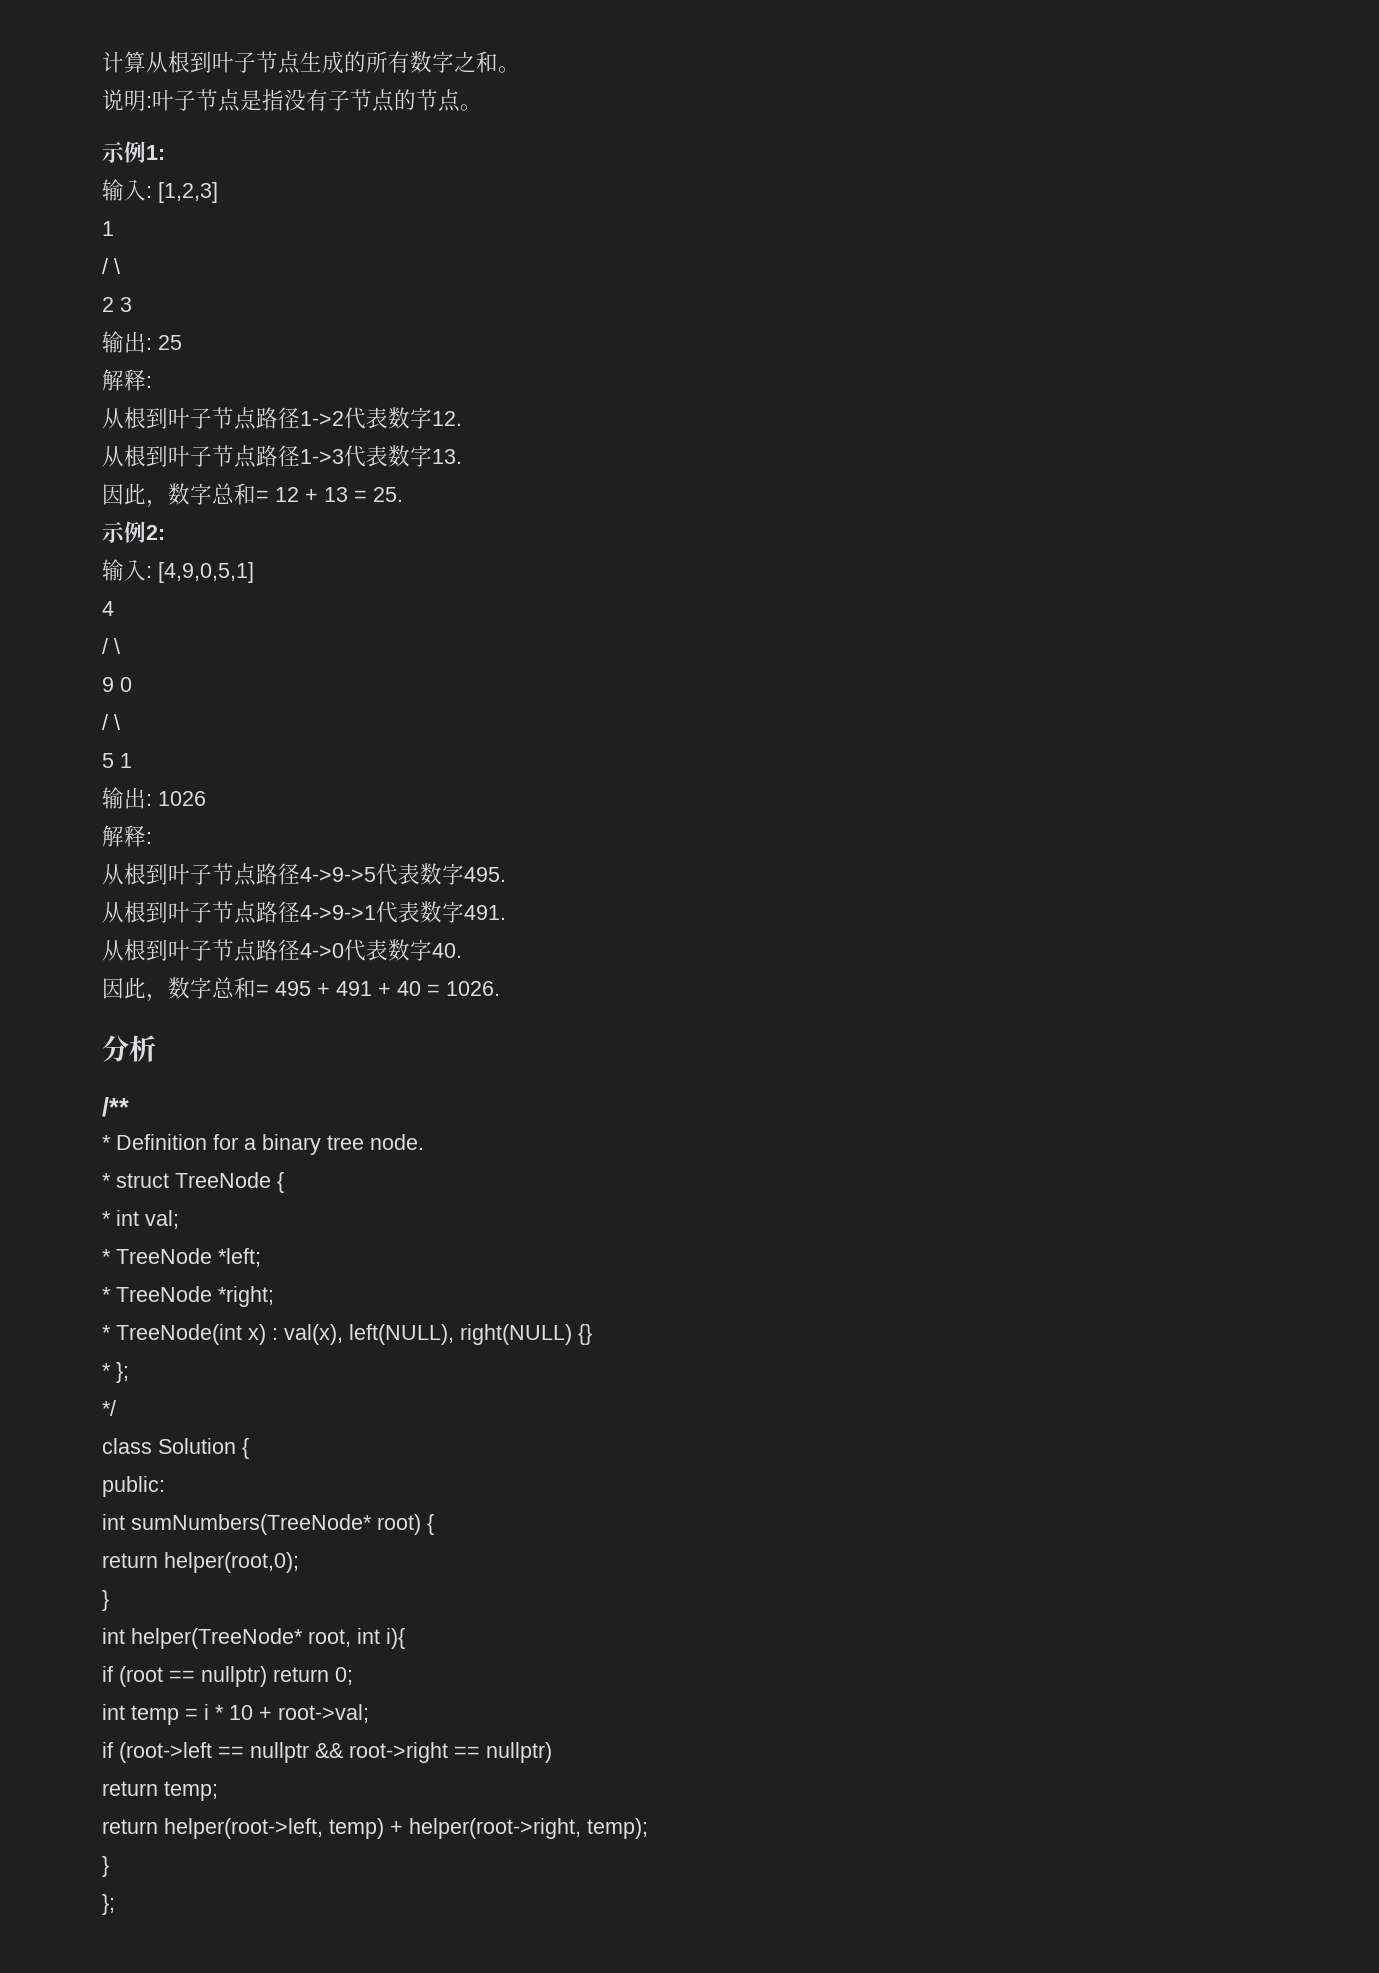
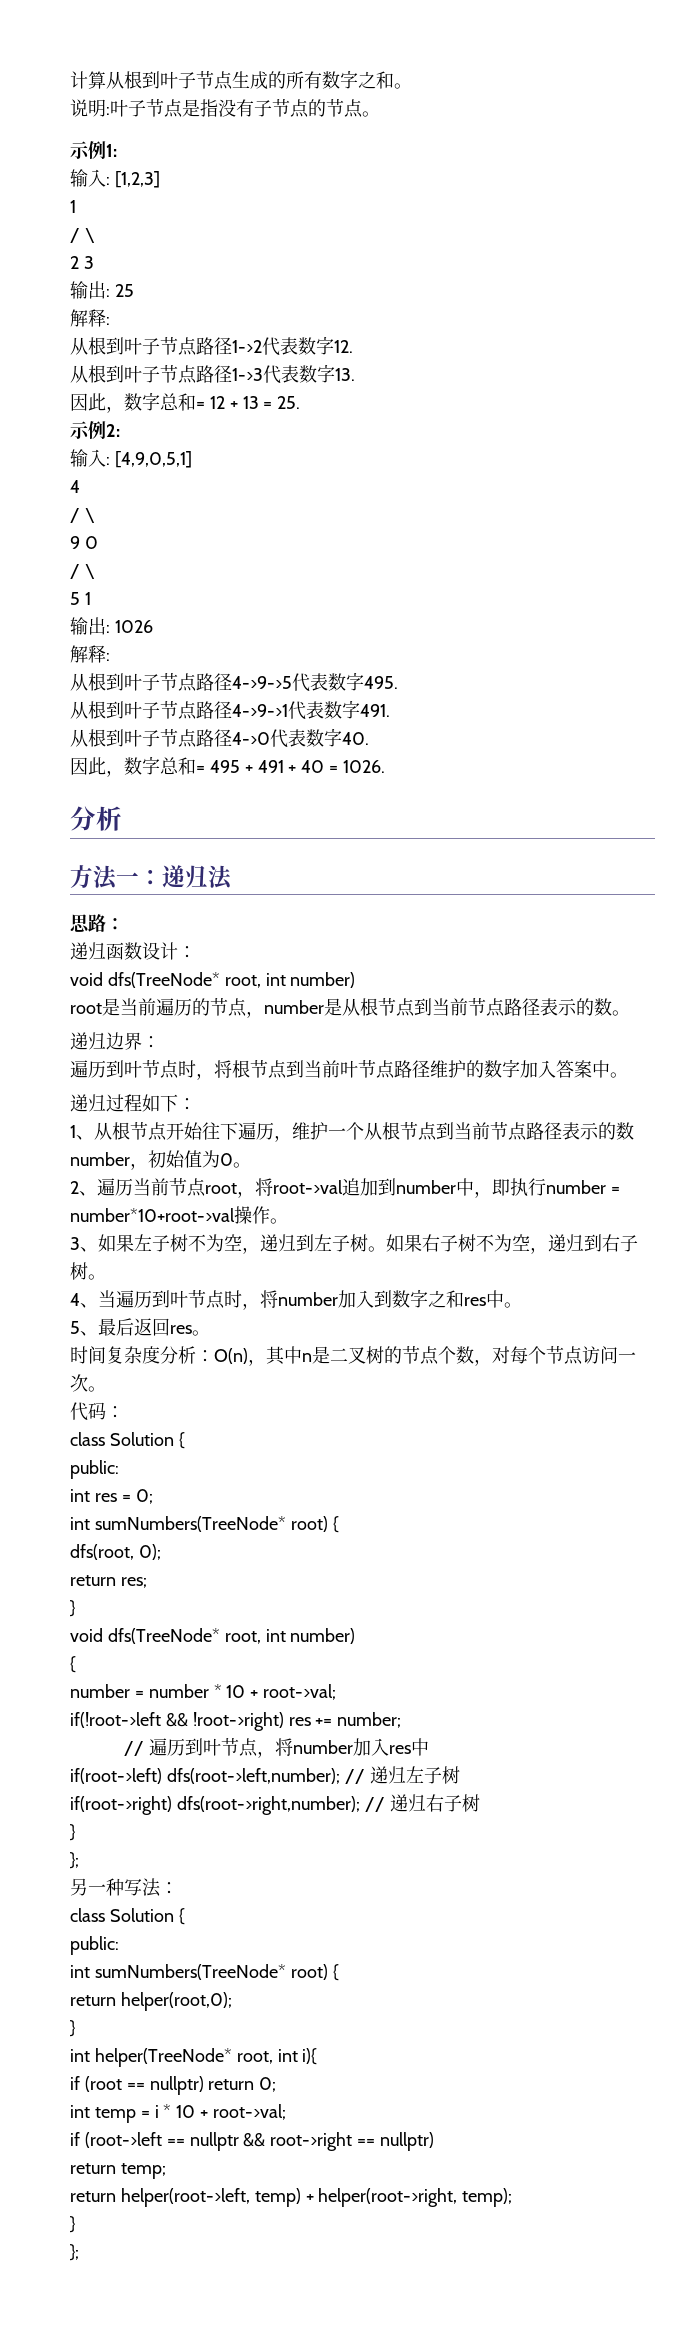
[102,1097,129,1117] [102,1134,424,1155] [102,1172,284,1193] [102,1210,179,1229] [102,1248,261,1267] [102,1286,274,1307] [102,1324,592,1345] [102,1362,129,1383] [102,1400,116,1416] /** // * Definition for a binary tree node. // * struct TreeNode { // * int val; // * TreeNode *left; // * TreeNode *right; // * TreeNode(int x) : val(x), left(NULL), right(NULL) {} // * }; // */ -> [70,865,233,890] [70,914,124,933] [70,942,196,960] [70,972,356,988] [70,998,630,1018] [70,1032,160,1050] [70,1059,628,1080] [70,1094,196,1112] [70,1122,634,1142] [70,1150,251,1170] [70,1178,620,1198] [70,1206,288,1224] [70,1234,638,1254] [70,1262,106,1280] [70,1289,522,1310] [70,1318,210,1336] [70,1346,636,1366] [70,1374,106,1392] [70,1402,124,1421] [70,1432,185,1449] [70,1460,119,1479] [70,1489,153,1504] [70,1516,339,1533] [70,1544,161,1560] [70,1575,147,1588] [70,1600,76,1617] [70,1628,356,1644] [70,1656,76,1673] [70,1684,337,1700] [70,1712,402,1731] [123,1738,429,1758] [70,1766,460,1784] [70,1794,480,1815] [70,1824,76,1841] [70,1852,79,1869] [70,1878,178,1897] 方法一：递归法 // 思路： // 递归函数设计： // void dfs(TreeNode* root, int number) // root是当前遍历的节点，number是从根节点到当前节点路径表示的数。 // 递归边界： // 遍历到叶节点时，将根节点到当前叶节点路径维护的数字加入答案中。 // 递归过程如下： // 1、从根节点开始往下遍历，维护一个从根节点到当前节点路径表示的数number，初始值为0。 // 2、遍历当前节点root，将root->val追加到number中，即执行number = number*10+root->val操作。 // 3、如果左子树不为空，递归到左子树。如果右子树不为空，递归到右子树。 // 4、当遍历到叶节点时，将number加入到数字之和res中。 // 5、最后返回res。 // 时间复杂度分析：O(n)，其中n是二叉树的节点个数，对每个节点访问一次。 // 代码： // class Solution { // public: // int res = 0; // int sumNumbers(TreeNode* root) { // dfs(root, 0); // return res; // } // void dfs(TreeNode* root, int number) // { // number = number * 10 + root->val; // if(!root->left && !root->right) res += number; // // 遍历到叶节点，将number加入res中 // if(root->left) dfs(root->left,number); // 递归左子树 // if(root->right) dfs(root->right,number); // 递归右子树 // } // }; // 另一种写法：

